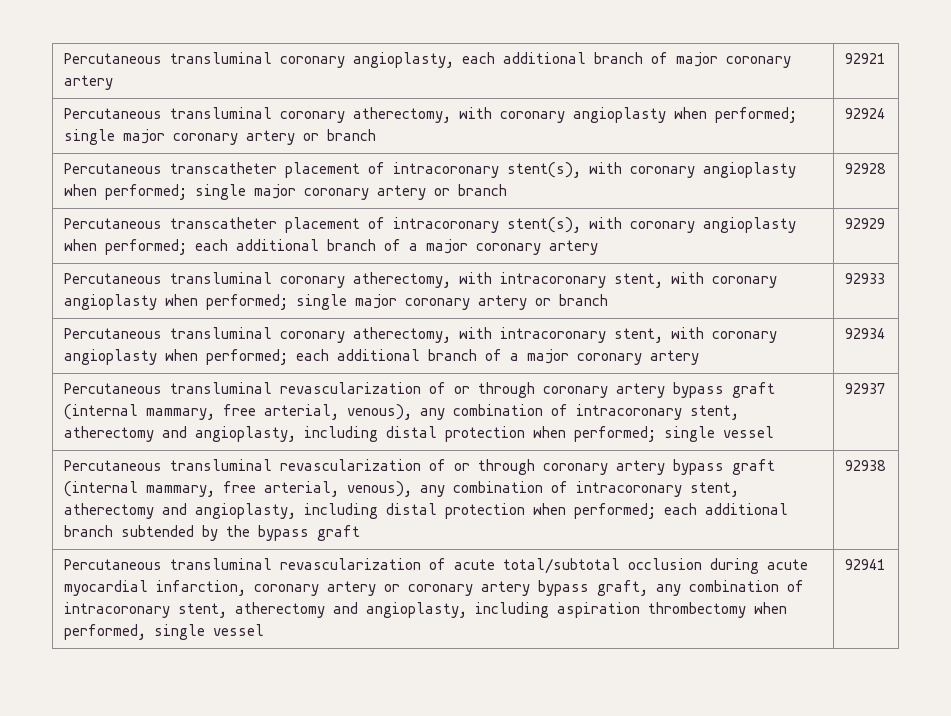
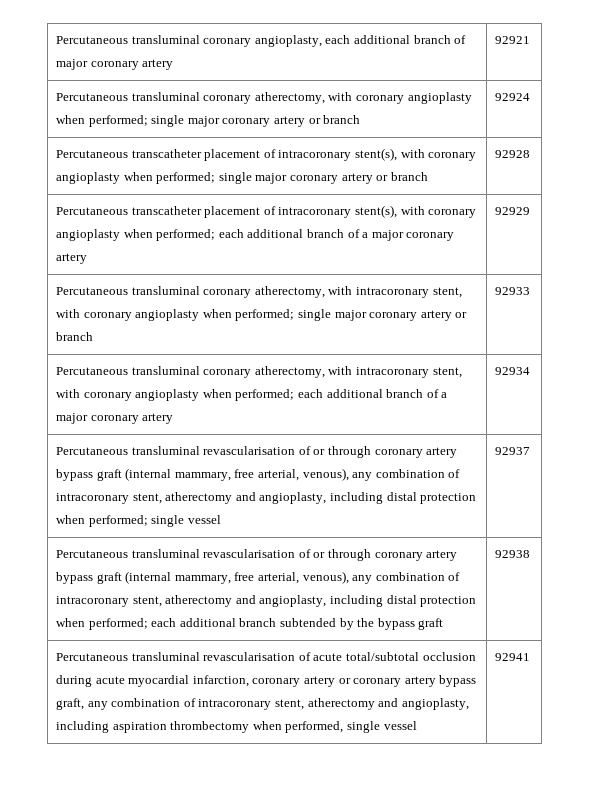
[279,382,421,394] revascularization -> [203,446,296,455] revascularisation
[279,459,421,471] revascularization -> [203,549,296,558] revascularisation
[279,558,421,570] revascularization -> [203,652,296,661] revascularisation

